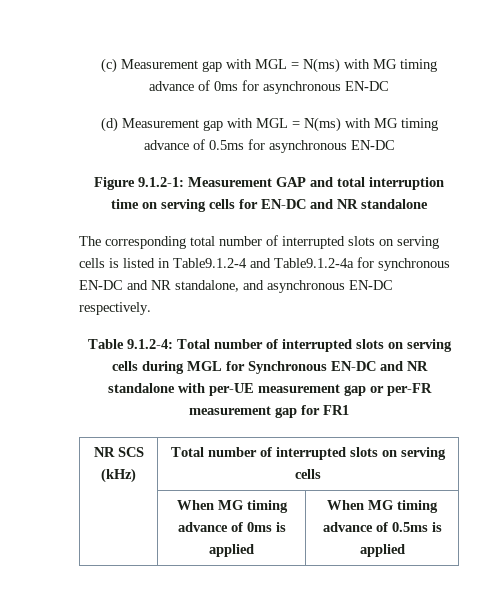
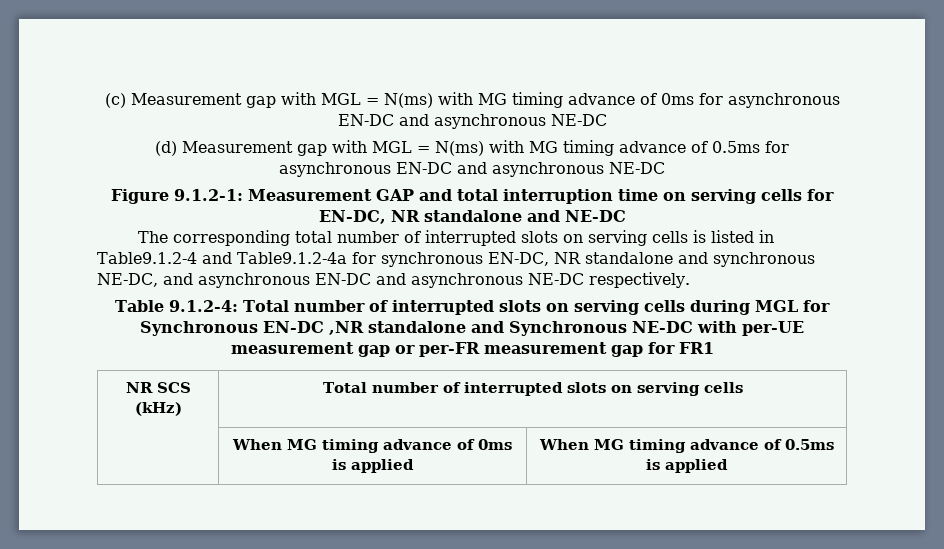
(389, 86) none -> [398,114,607,129] and asynchronous NE-DC
(395, 145) none -> [457,162,665,177] and asynchronous NE-DC
[261,199,428,209] EN-DC and NR standalone -> [318,210,626,224] EN-DC, NR standalone and NE-DC
[79,280,393,293] EN-DC and NR standalone, and asynchronous EN-DC -> [487,252,815,267] [97,273,584,288] EN-DC, NR standalone and synchronous NE-DC, and asynchronous EN-DC and asynchronous NE-DC
[379,361,428,371] [107,383,175,393] and NR standalone -> [329,321,693,336] ,NR standalone and Synchronous NE-DC

